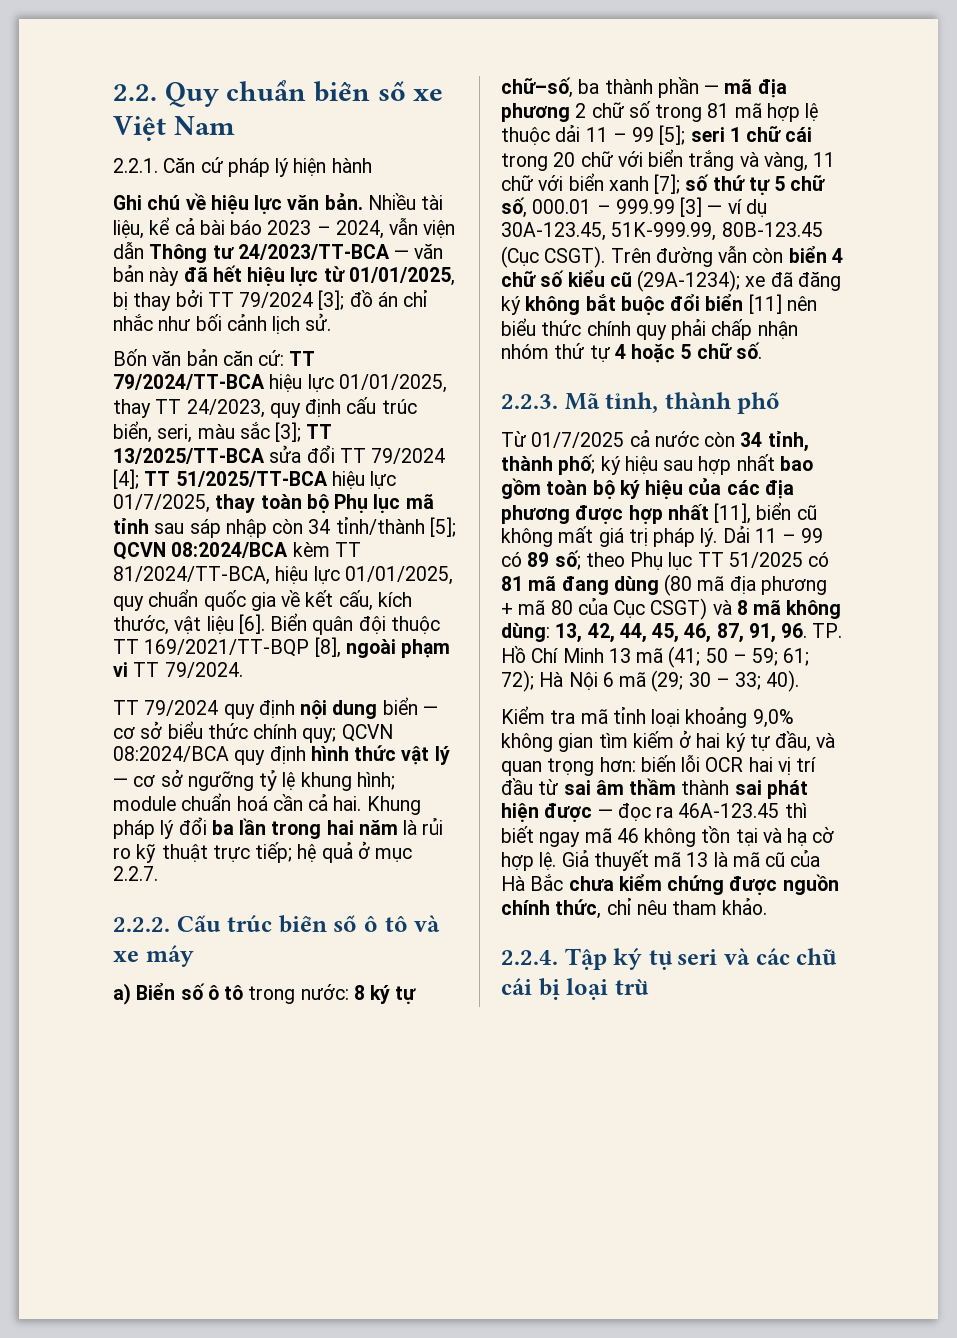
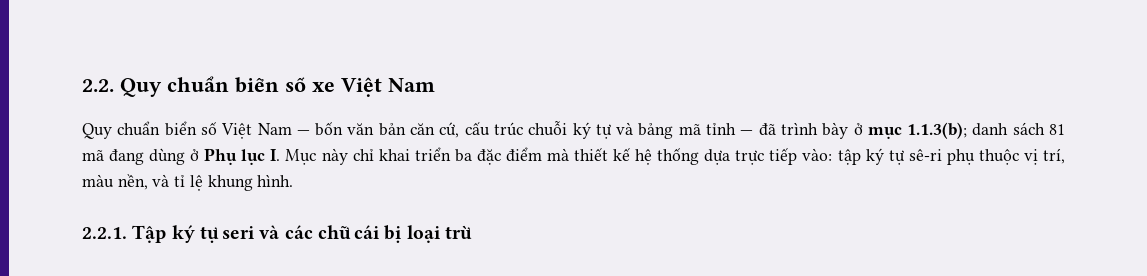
[113,157,372,177] [113,193,444,214] [113,217,456,239] [113,241,444,263] [113,265,455,286] [113,289,429,311] [113,313,332,334] [113,349,316,366] [113,374,447,393] [113,397,417,418] [113,421,333,443] [113,445,446,464] [113,469,397,489] [113,494,434,513] [113,517,456,538] [113,542,361,560] [113,566,453,585] [113,589,412,611] [113,613,440,635] [113,637,451,658] [113,662,243,678] [113,697,438,719] [113,721,393,743] [113,745,450,765] [113,769,395,791] [113,793,421,815] [113,817,444,839] [113,841,413,863] [113,866,158,881] [113,915,441,933] [113,945,194,967] [113,983,417,1005] [501,77,787,98] [501,101,819,122] [501,125,813,145] [501,149,836,171] [501,173,826,195] [501,197,767,218] [501,222,823,241] [501,245,843,268] [501,270,841,292] [501,294,817,315] [501,318,798,340] [501,342,762,363] [501,392,781,414] [501,430,809,452] [501,454,813,475] [501,478,794,499] [501,502,817,524] [501,526,824,547] [501,550,830,570] [501,574,827,596] [501,598,842,620] [501,623,843,643] [501,646,810,668] [501,670,800,692] [501,706,794,728] [501,730,836,752] [501,754,817,776] [501,778,808,799] [501,803,807,822] [501,826,835,847] [501,850,821,871] [501,874,839,895] [501,898,768,919] [501,950,558,965] 2.2.1. Căn cứ pháp lý hiện hành // Ghi chú về hiệu lực văn bản. Nhiều tài liệu, kể cả bài báo 2023 – 2024, vẫn viện dẫn Thông tư 24/2023/TT-BCA — văn bản này đã hết hiệu lực từ 01/01/2025, bị thay bởi TT 79/2024 [3]; đồ án chỉ nhắc như bối cảnh lịch sử. // Bốn văn bản căn cứ: TT 79/2024/TT-BCA hiệu lực 01/01/2025, thay TT 24/2023, quy định cấu trúc biển, seri, màu sắc [3]; TT 13/2025/TT-BCA sửa đổi TT 79/2024 [4]; TT 51/2025/TT-BCA hiệu lực 01/7/2025, thay toàn bộ Phụ lục mã tỉnh sau sáp nhập còn 34 tỉnh/thành [5]; QCVN 08:2024/BCA kèm TT 81/2024/TT-BCA, hiệu lực 01/01/2025, quy chuẩn quốc gia về kết cấu, kích thước, vật liệu [6]. Biển quân đội thuộc TT 169/2021/TT-BQP [8], ngoài phạm vi TT 79/2024. // TT 79/2024 quy định nội dung biển — cơ sở biểu thức chính quy; QCVN 08:2024/BCA quy định hình thức vật lý — cơ sở ngưỡng tỷ lệ khung hình; module chuẩn hoá cần cả hai. Khung pháp lý đổi ba lần trong hai năm là rủi ro kỹ thuật trực tiếp; hệ quả ở mục 2.2.7. // 2.2.2. Cấu trúc biển số ô tô và xe máy // a) Biển số ô tô trong nước: 8 ký tự chữ–số, ba thành phần — mã địa phương 2 chữ số trong 81 mã hợp lệ thuộc dải 11 – 99 [5]; seri 1 chữ cái trong 20 chữ với biển trắng và vàng, 11 chữ với biển xanh [7]; số thứ tự 5 chữ số, 000.01 – 999.99 [3] — ví dụ 30A-123.45, 51K-999.99, 80B-123.45 (Cục CSGT). Trên đường vẫn còn biển 4 chữ số kiểu cũ (29A-1234); xe đã đăng ký không bắt buộc đổi biển [11] nên biểu thức chính quy phải chấp nhận nhóm thứ tự 4 hoặc 5 chữ số. // 2.2.3. Mã tỉnh, thành phố // Từ 01/7/2025 cả nước còn 34 tỉnh, thành phố; ký hiệu sau hợp nhất bao gồm toàn bộ ký hiệu của các địa phương được hợp nhất [11], biển cũ không mất giá trị pháp lý. Dải 11 – 99 có 89 số; theo Phụ lục TT 51/2025 có 81 mã đang dùng (80 mã địa phương + mã 80 của Cục CSGT) và 8 mã không dùng: 13, 42, 44, 45, 46, 87, 91, 96. TP. Hồ Chí Minh 13 mã (41; 50 – 59; 61; 72); Hà Nội 6 mã (29; 30 – 33; 40). // Kiểm tra mã tỉnh loại khoảng 9,0% không gian tìm kiếm ở hai ký tự đầu, và quan trọng hơn: biến lỗi OCR hai vị trí đầu từ sai âm thầm thành sai phát hiện được — đọc ra 46A-123.45 thì biết ngay mã 46 không tồn tại và hạ cờ hợp lệ. Giả thuyết mã 13 là mã cũ của Hà Bắc chưa kiểm chứng được nguồn chính thức, chỉ nêu tham khảo. // 2.2.4. -> [82,121,1065,139] [82,147,1066,165] [82,174,294,191] [82,227,127,239] Quy chuẩn biển số Việt Nam — bốn văn bản căn cứ, cấu trúc chuỗi ký tự và bảng mã tỉnh — đã trình bày ở mục 1.1.3(b); danh sách 81 mã đang dùng ở Phụ lục I. Mục này chỉ khai triển ba đặc điểm mà thiết kế hệ thống dựa trực tiếp vào: tập ký tự sê-ri phụ thuộc vị trí, màu nền, và tỉ lệ khung hình. // 2.2.1.

